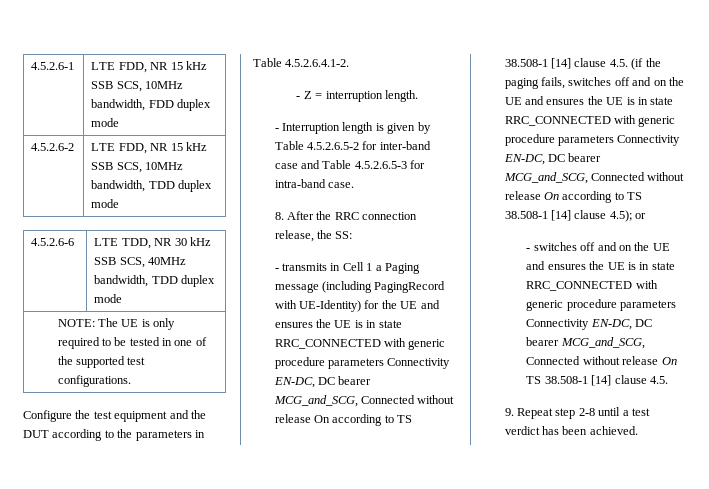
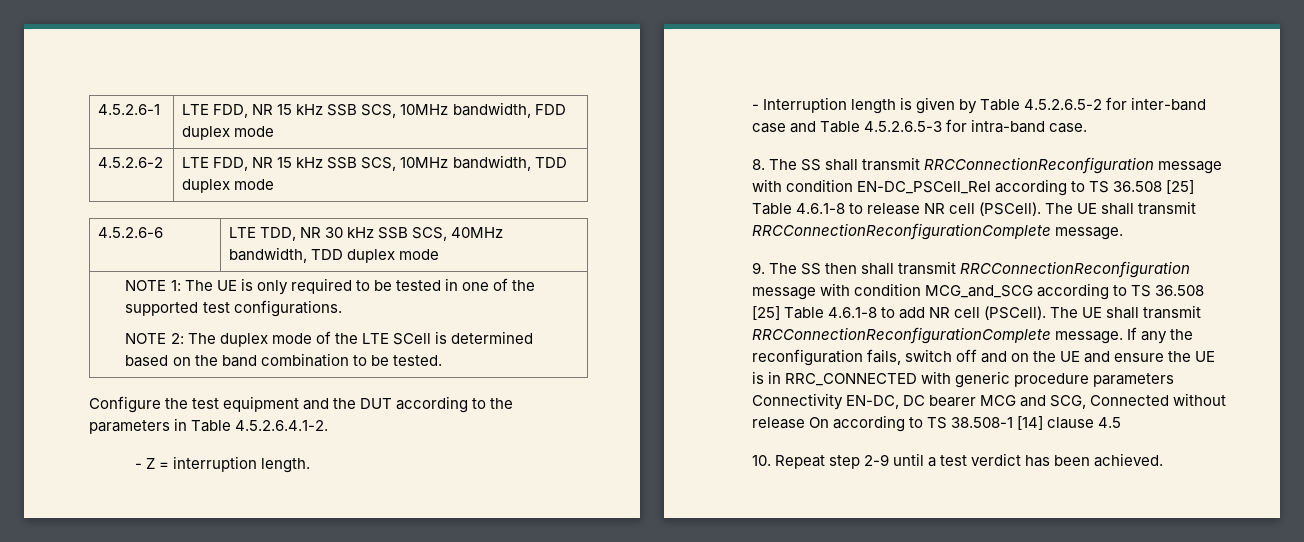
[57,319,95,327] NOTE: -> [125,280,181,291] NOTE 1:
(131, 381) none -> [125,331,533,347] [125,353,442,367] // NOTE 2: The duplex mode of the LTE SCell is determined based on the band combination to be tested.
[287,211,418,220] [274,230,353,242] [274,262,420,274] [274,281,446,293] [274,300,440,312] [274,319,402,328] [274,338,446,350] [274,357,451,369] [273,376,372,388] [273,395,358,407] After the RRC connection release, the SS: // - transmits in Cell 1 a Paging message (including PagingRecord with UE-Identity) for the UE and ensures the UE is in state RRC_CONNECTED with generic procedure parameters Connectivity EN-DC, DC bearer MCG_and_SCG, -> [768,157,1223,174] [751,179,1195,196] [751,201,1197,216] [751,223,1123,240] [751,261,1191,278] [751,283,1205,300] [751,305,1202,320] [751,327,1193,344] [751,349,1216,366] [751,371,1175,388] [751,393,1087,410] The SS shall transmit RRCConnectionReconfiguration message with condition EN-DC_PSCell_Rel according to TS 36.508 [25] Table 4.6.1-8 to release NR cell (PSCell). The UE shall transmit RRCConnectionReconfigurationComplete message. // 9. The SS then shall transmit RRCConnectionReconfiguration message with condition MCG_and_SCG according to TS 36.508 [25] Table 4.6.1-8 to add NR cell (PSCell). The UE shall transmit RRCConnectionReconfigurationComplete message. If any the reconfiguration fails, switch off and on the UE and ensure the UE is in RRC_CONNECTED with generic procedure parameters Connectivity EN-DC, DC bearer MCG and SCG,
[609,58,661,70] [504,77,684,89] [504,96,674,105] [504,115,676,127] [504,134,681,146] [503,153,602,165] [503,172,685,184] [504,191,643,203] [504,210,647,222] [526,242,670,251] [526,261,675,270] [526,280,658,291] [526,299,677,311] [526,319,653,330] [526,337,645,349] [526,356,677,365] [526,375,668,386] [504,408,514,416] 4.5. (if the paging fails, switches off and on the UE and ensures the UE is in state RRC_CONNECTED with generic procedure parameters Connectivity EN-DC, DC bearer MCG_and_SCG, Connected without release On according to TS 38.508-1 [14] clause 4.5); or // - switches off and on the UE and ensures the UE is in state RRC_CONNECTED with generic procedure parameters Connectivity EN-DC, DC bearer MCG_and_SCG, Connected without release On TS 38.508-1 [14] clause 4.5. // 9. -> [1098,417,1122,428] [751,455,771,466] 4.5 // 10.
[578,408,595,416] 2-8 -> [863,454,889,466] 2-9

